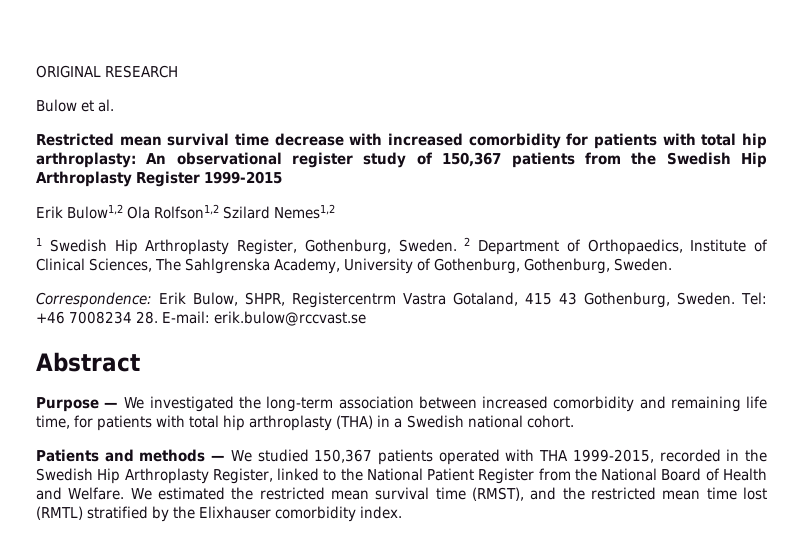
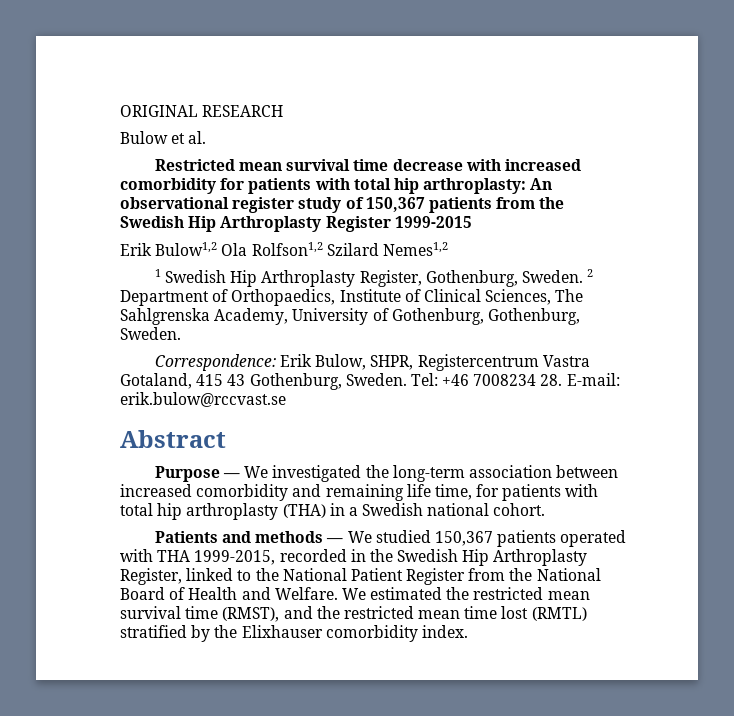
[292,292,397,308] Registercentrm -> [417,354,539,371] Registercentrum

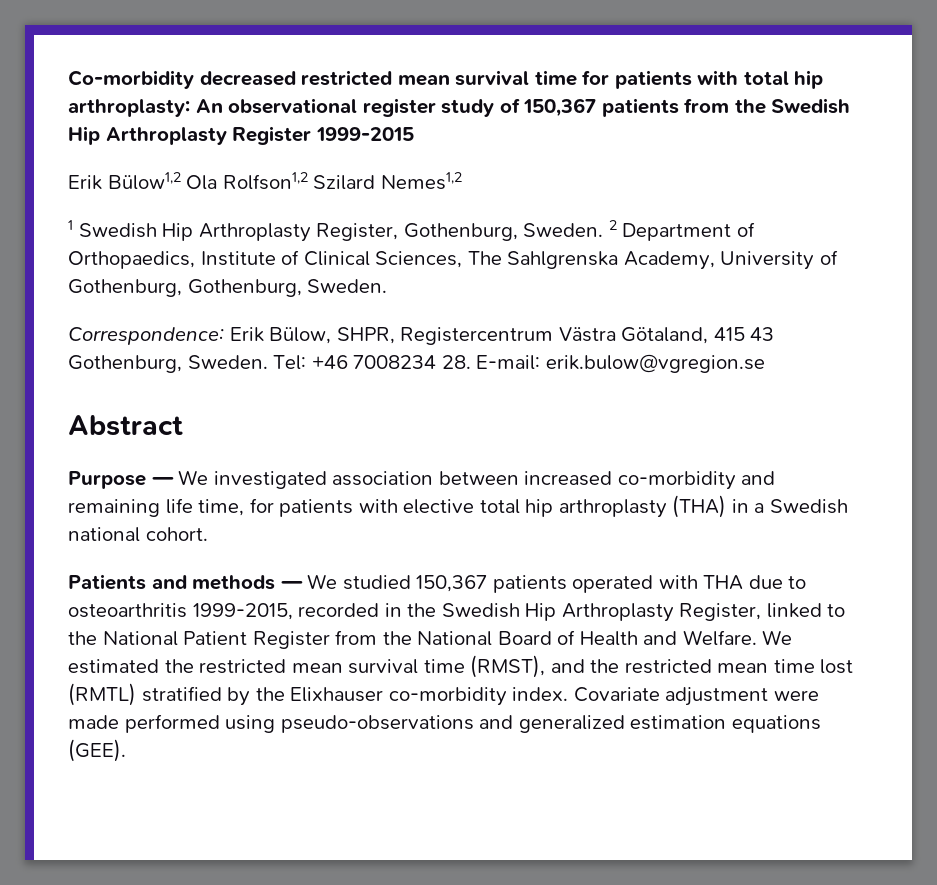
[120,105,284,117] [120,131,207,144] [154,159,581,171] [120,178,216,194] ORIGINAL RESEARCH // Bulow et al. // Restricted mean survival time decrease with increased comorbidity -> [68,70,577,89] Co-morbidity decreased restricted mean survival time
[155,242,218,256] Bulow1,2 -> [107,172,181,190] Bülow1,2
[315,354,367,370] Bulow, -> [269,327,332,344] Bülow,
[542,355,590,367] [120,373,192,389] Vastra Gotaland, -> [558,327,709,344] Västra Götaland,
[120,392,286,407] erik.bulow@rccvast.se -> [545,354,765,373] erik.bulow@vgregion.se
[365,465,465,482] the long-term -> (327, 480) none
[196,484,289,501] comorbidity -> [617,471,736,490] co-morbidity
(599, 490) none -> [403,499,475,514] elective
(191, 556) none -> [748,575,807,589] [68,603,187,618] due to osteoarthritis
[325,625,468,642] comorbidity index. -> [388,687,819,706] [68,714,821,733] [68,739,126,762] co-morbidity index. Covariate adjustment were made performed using pseudo-observations and generalized estimation equations (GEE).

